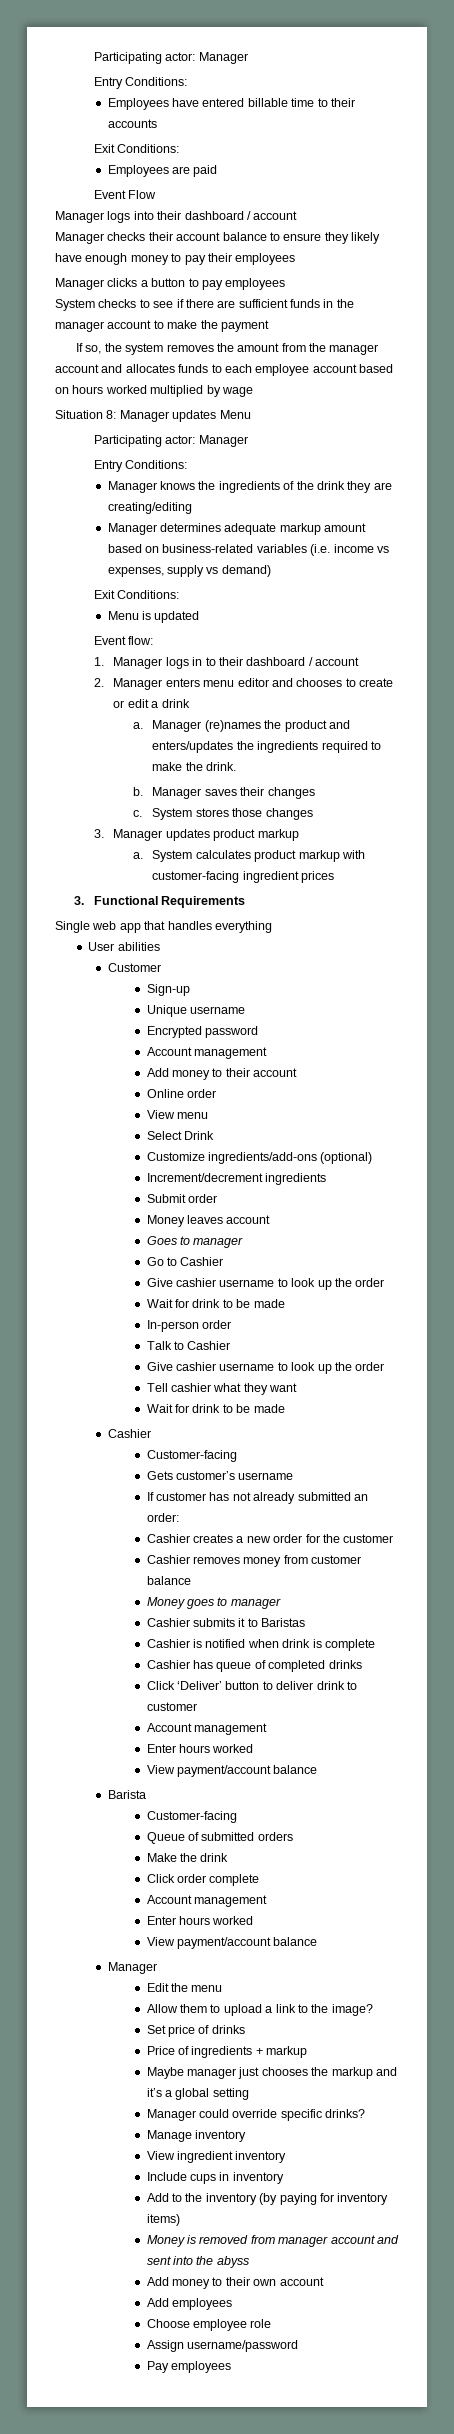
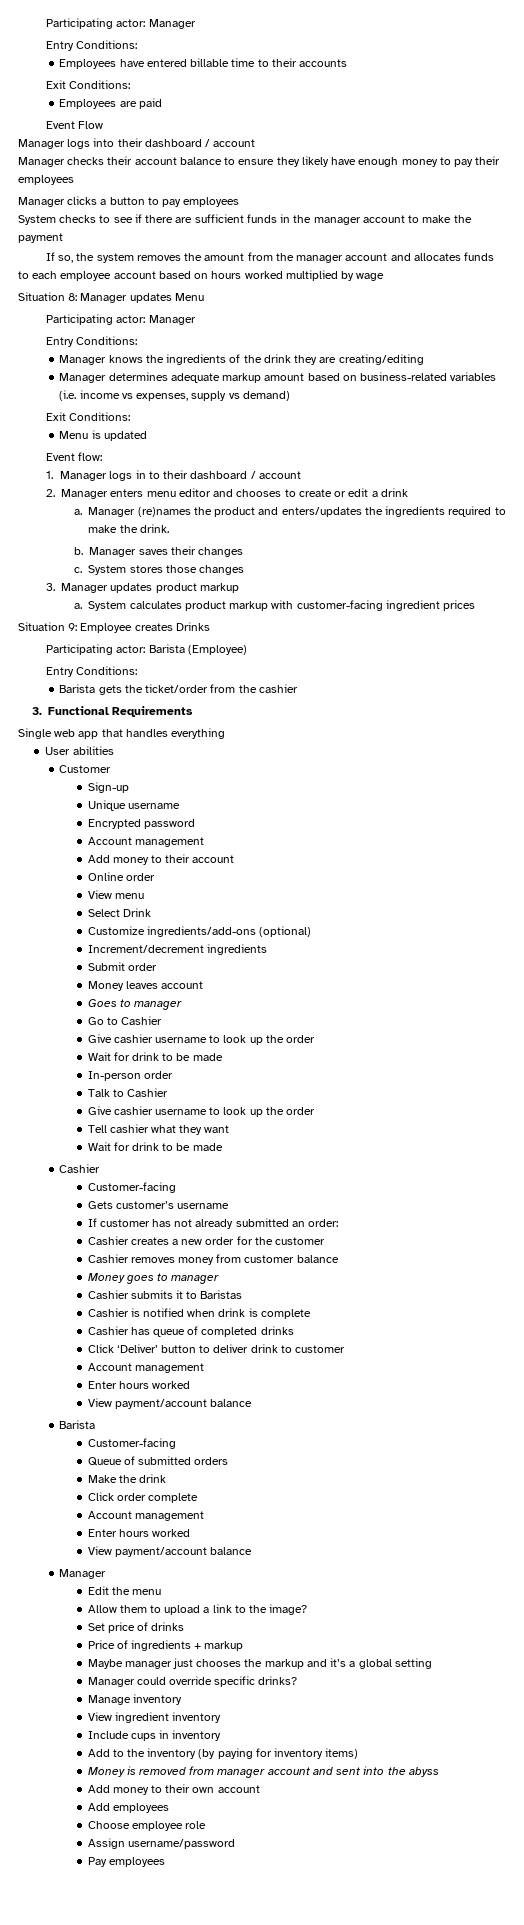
(335, 877) none -> [18,622,210,633] [46,644,247,655] [46,666,138,677] [59,684,298,695] // Situation 9: Employee creates Drinks // Participating actor: Barista (Employee) // Entry Conditions: // Barista gets the ticket/order from the cashier

